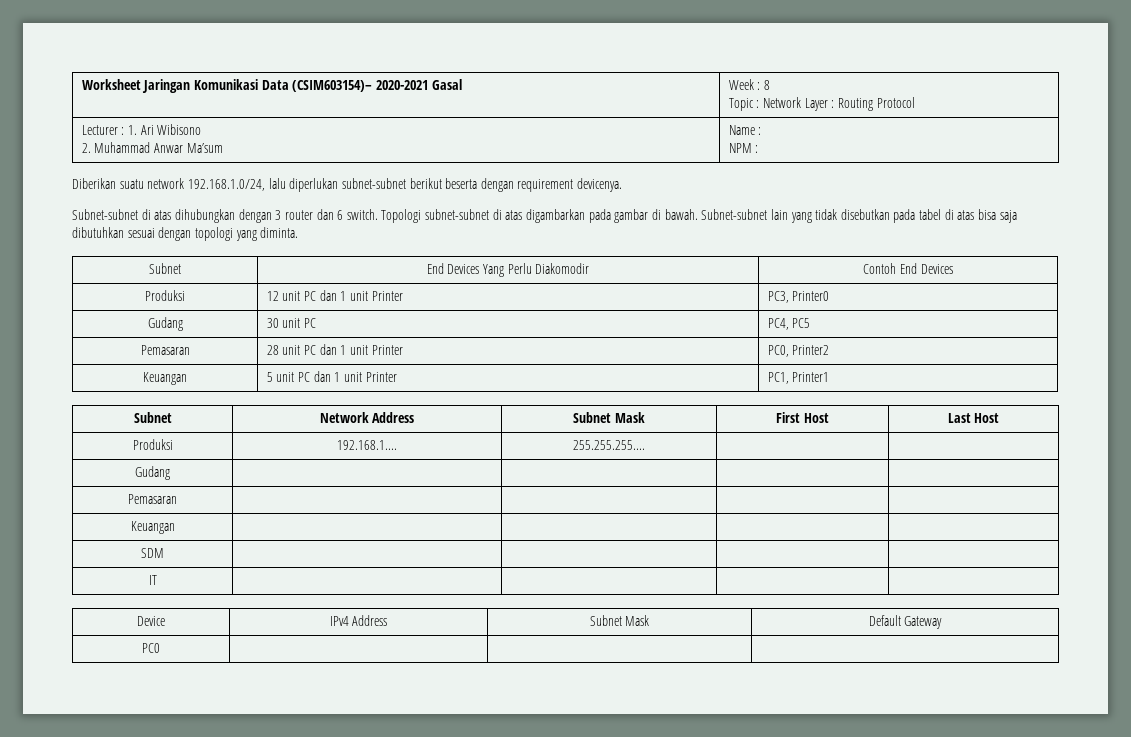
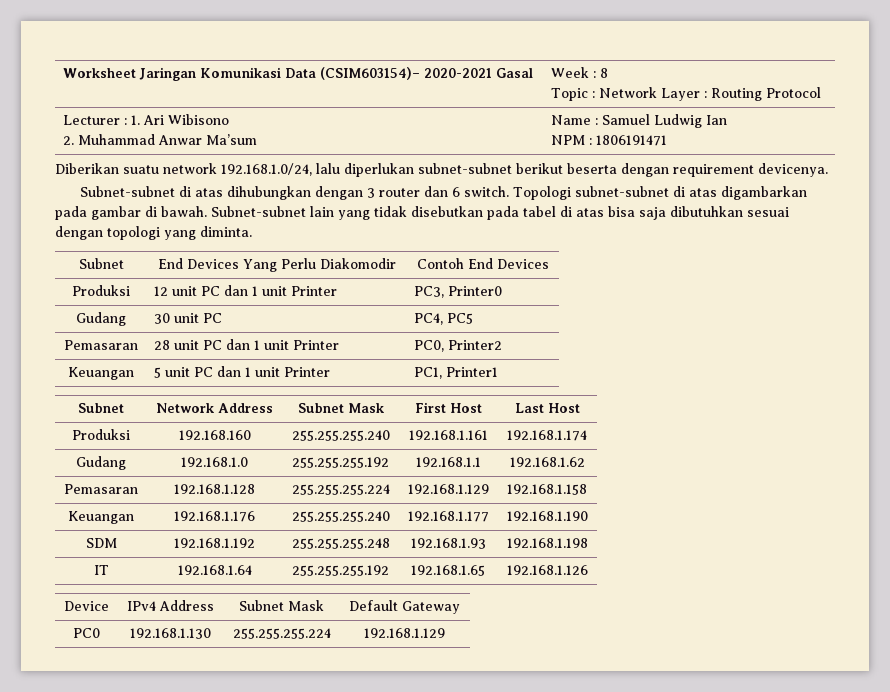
(762, 131) none -> [602,114,728,128] Samuel Ludwig Ian
(759, 149) none -> [596,135,668,146] 1806191471
[337,440,397,450] [573,440,645,450] [135,466,170,480] [128,494,177,504] [130,521,175,534] [141,548,164,558] [148,575,157,585] 192.168.1.... | 255.255.255.... | | // Gudang | | | | // Pemasaran | | | | // Keuangan | | | | // SDM | | | | // IT | | | | -> [178,430,251,440] [291,430,390,441] [408,430,488,440] [507,430,587,441] [76,456,126,470] [181,457,248,467] [292,457,389,468] [415,457,481,467] [509,457,585,467] [64,484,138,494] [174,484,255,494] [291,484,390,495] [407,484,489,494] [507,484,587,495] [68,511,134,524] [174,511,255,522] [291,511,390,522] [407,511,489,522] [506,511,588,521] [85,538,117,548] [174,538,255,548] [291,538,390,549] [410,538,486,549] [506,538,588,548] [93,565,109,575] [177,565,252,575] [292,565,389,576] [411,565,485,576] [506,565,588,575] 192.168.160 | 255.255.255.240 | 192.168.1.161 | 192.168.1.174 // Gudang | 192.168.1.0 | 255.255.255.192 | 192.168.1.1 | 192.168.1.62 // Pemasaran | 192.168.1.128 | 255.255.255.224 | 192.168.1.129 | 192.168.1.158 // Keuangan | 192.168.1.176 | 255.255.255.240 | 192.168.1.177 | 192.168.1.190 // SDM | 192.168.1.192 | 255.255.255.248 | 192.168.1.93 | 192.168.1.198 // IT | 192.168.1.64 | 255.255.255.192 | 192.168.1.65 | 192.168.1.126
(160, 648) | | -> [130,628,211,639] [232,628,331,639] [364,628,445,638] 192.168.1.130 | 255.255.255.224 | 192.168.1.129

